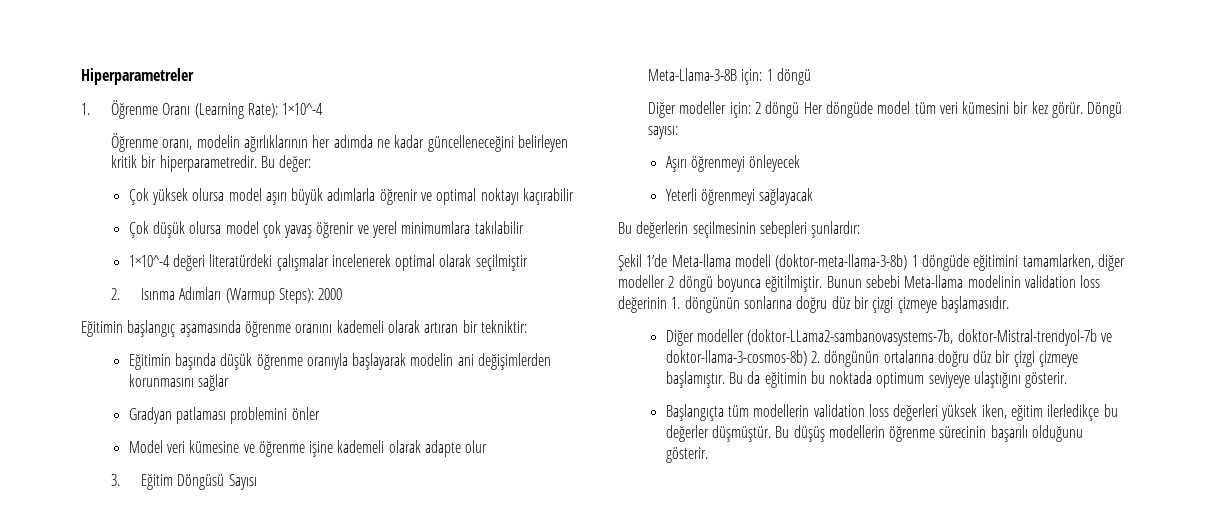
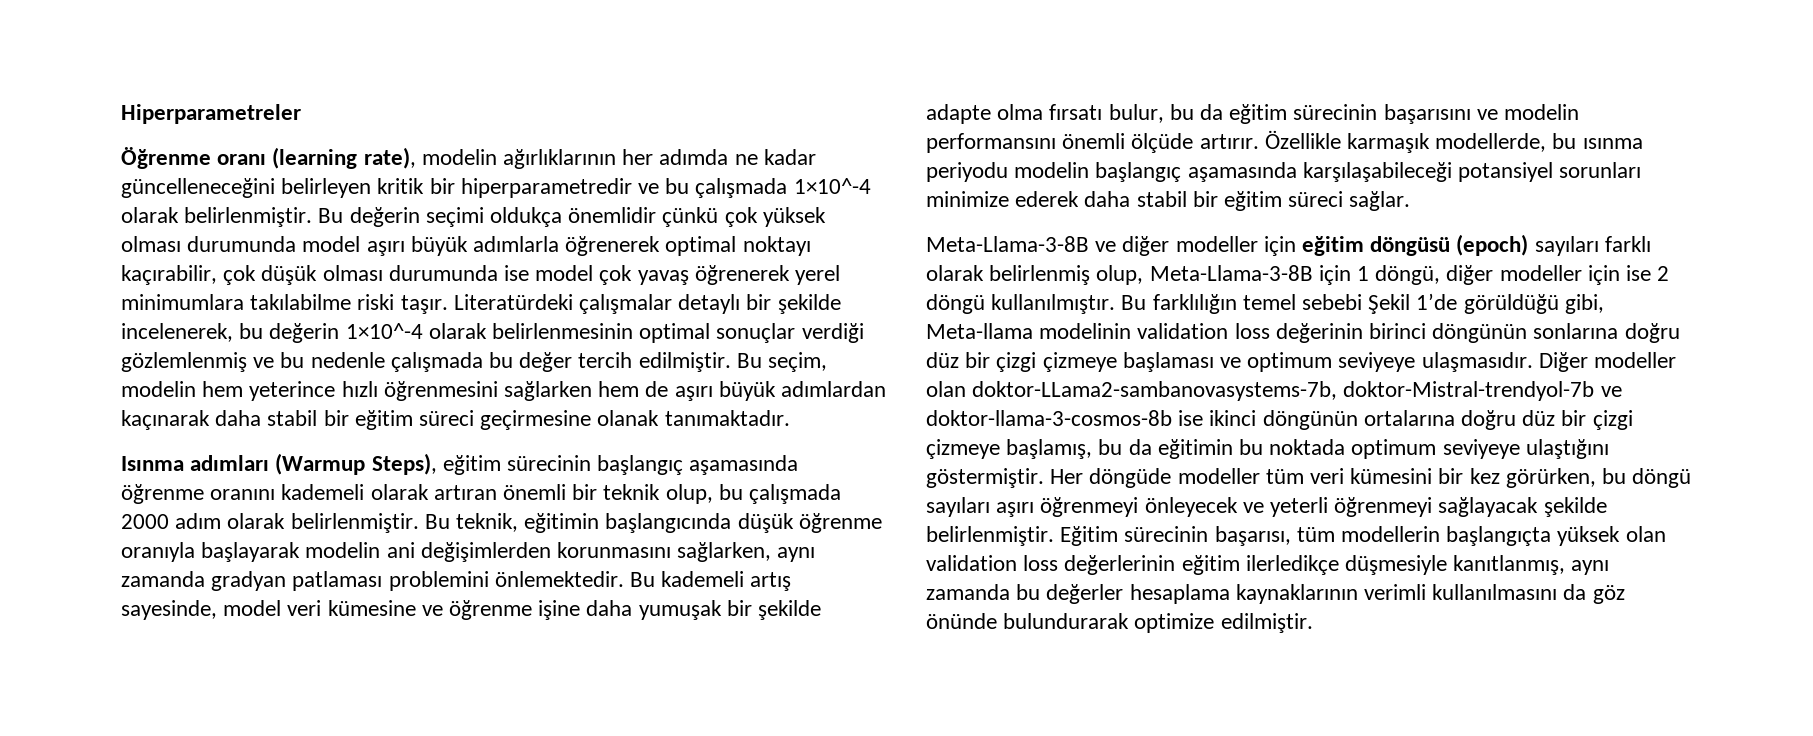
[81,100,324,119] [110,133,193,152] 1. Öğrenme Oranı (Learning Rate): 1×10^-4 // Öğrenme oranı, -> [121,147,416,169] Öğrenme oranı (learning rate),
[159,155,312,172] [128,188,575,205] [128,221,524,238] [128,254,528,271] [110,287,343,304] [81,321,123,337] hiperparametredir. Bu değer: // Çok yüksek olursa model aşırı büyük adımlarla öğrenir ve optimal noktayı kaçırabilir // Çok düşük olursa model çok yavaş öğrenir ve yerel minimumlara takılabilir // 1×10^-4 değeri literatürdeki çalışmalar incelenerek optimal olarak seçilmiştir // 2. Isınma Adımları (Warmup Steps): 2000 // Eğitimin -> [460,178,871,198] [121,207,826,227] [121,236,811,256] [121,265,841,285] [121,294,841,314] [121,323,864,343] [121,352,828,372] [121,381,887,401] [121,410,790,430] [121,453,592,475] hiperparametredir ve bu çalışmada 1×10^-4 olarak belirlenmiştir. Bu değerin seçimi oldukça önemlidir çünkü çok yüksek olması durumunda model aşırı büyük adımlarla öğrenerek optimal noktayı kaçırabilir, çok düşük olması durumunda ise model çok yavaş öğrenerek yerel minimumlara takılabilme riski taşır. Literatürdeki çalışmalar detaylı bir şekilde incelenerek, bu değerin 1×10^-4 olarak belirlenmesinin optimal sonuçlar verdiği gözlemlenmiş ve bu nedenle çalışmada bu değer tercih edilmiştir. Bu seçim, modelin hem yeterince hızlı öğrenmesini sağlarken hem de aşırı büyük adımlardan kaçınarak daha stabil bir eğitim süreci geçirmesine olanak tanımaktadır. // Isınma adımları (Warmup Steps), eğitim sürecinin
[462,320,527,333] [128,353,216,370] bir tekniktir: // Eğitimin başında -> [503,484,842,504] [121,513,732,533] önemli bir teknik olup, bu çalışmada 2000 adım olarak belirlenmiştir. Bu teknik, eğitimin başlangıcında
[197,374,229,391] [128,407,320,424] [128,440,163,453] sağlar // Gradyan patlaması problemini önler // Model -> [677,542,816,562] [121,571,792,591] [121,600,282,620] sağlarken, aynı zamanda gradyan patlaması problemini önlemektedir. Bu kademeli artış sayesinde, model
[337,440,488,457] [110,474,257,490] [647,68,811,85] [647,101,1123,118] [647,126,678,139] [665,155,801,172] [665,188,814,205] [618,221,861,238] [618,254,1125,271] [618,275,900,292] kademeli olarak adapte olur // 3. Eğitim Döngüsü Sayısı // Meta-Llama-3-8B için: 1 döngü // Diğer modeller için: 2 döngü Her döngüde model tüm veri kümesini bir kez görür. Döngü sayısı: // Aşırı öğrenmeyi önleyecek // Yeterli öğrenmeyi sağlayacak // Bu değerlerin seçilmesinin sebepleri şunlardır: // Şekil 1’de Meta-llama modeli (doktor-meta-llama-3-8b) 1 döngüde eğitimini tamamlarken, diğer modeller 2 döngü boyunca eğitilmiştir. Bunun sebebi -> [586,600,822,620] [926,104,1580,124] [926,130,1643,153] [926,162,1642,182] [926,191,1411,211] [926,234,1651,256] [926,265,1670,285] [926,293,1604,314] daha yumuşak bir şekilde adapte olma fırsatı bulur, bu da eğitim sürecinin başarısını ve modelin performansını önemli ölçüde artırır. Özellikle karmaşık modellerde, bu ısınma periyodu modelin başlangıç aşamasında karşılaşabileceği potansiyel sorunları minimize ederek daha stabil bir eğitim süreci sağlar. // Meta-Llama-3-8B ve diğer modeller için eğitim döngüsü (epoch) sayıları farklı olarak belirlenmiş olup, Meta-Llama-3-8B için 1 döngü, diğer modeller için ise 2 döngü kullanılmıştır. Bu farklılığın temel sebebi Şekil 1’de görüldüğü gibi,
[671,297,681,309] 1. -> [1369,323,1427,339] birinci
[940,296,1009,313] [665,329,1112,346] [665,350,820,366] başlamasıdır. // Diğer modeller (doktor-LLama2-sambanovasystems-7b, doktor-Mistral-trendyol-7b ve doktor-llama-3-cosmos-8b) 2. -> [1122,352,1677,372] [926,381,1622,401] [926,410,1257,426] başlaması ve optimum seviyeye ulaşmasıdır. Diğer modeller olan doktor-LLama2-sambanovasystems-7b, doktor-Mistral-trendyol-7b ve doktor-llama-3-cosmos-8b ise ikinci
[665,371,743,388] başlamıştır. Bu -> [1006,439,1123,459] başlamış, bu
[1025,372,1068,388] [665,404,1118,421] [665,425,1084,442] [665,447,708,463] gösterir. // Başlangıçta tüm modellerin validation loss değerleri yüksek iken, eğitim ilerledikçe bu değerler düşmüştür. Bu düşüş modellerin öğrenme sürecinin başarılı olduğunu gösterir. -> [926,468,1692,488] [926,497,1607,517] [926,526,1666,546] [926,555,1610,575] [926,584,1625,604] [926,613,1313,633] göstermiştir. Her döngüde modeller tüm veri kümesini bir kez görürken, bu döngü sayıları aşırı öğrenmeyi önleyecek ve yeterli öğrenmeyi sağlayacak şekilde belirlenmiştir. Eğitim sürecinin başarısı, tüm modellerin başlangıçta yüksek olan validation loss değerlerinin eğitim ilerledikçe düşmesiyle kanıtlanmış, aynı zamanda bu değerler hesaplama kaynaklarının verimli kullanılmasını da göz önünde bulundurarak optimize edilmiştir.

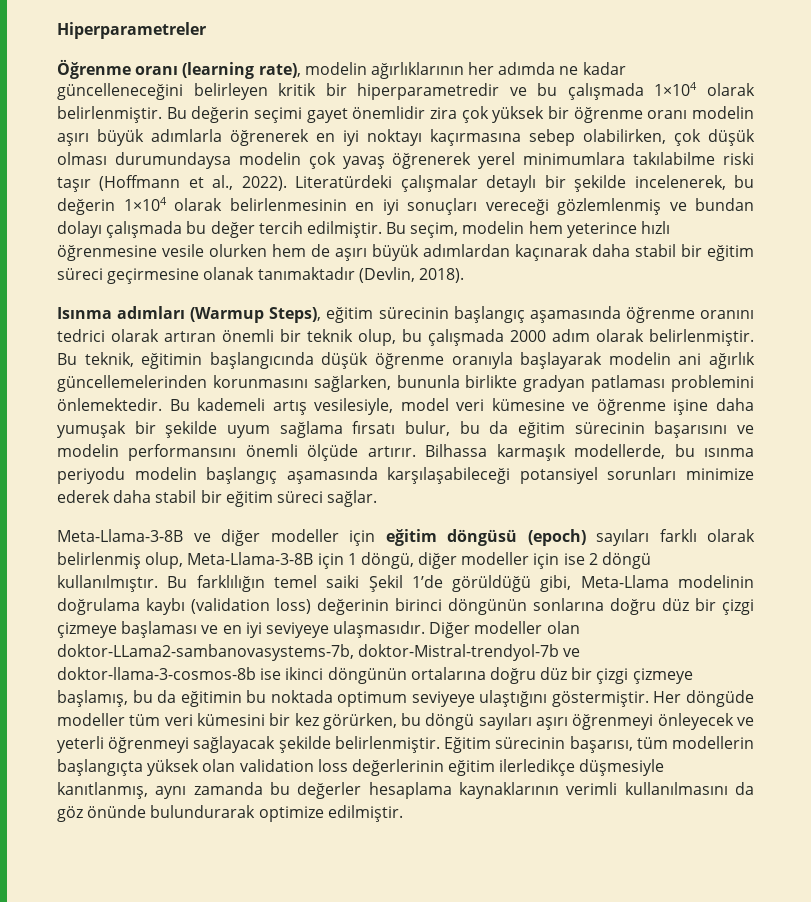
[793,178,871,194] 1×10^-4 -> [654,82,698,96] 1×104
[490,207,826,227] [121,236,811,256] [121,265,594,285] oldukça önemlidir çünkü çok yüksek olması durumunda model aşırı büyük adımlarla öğrenerek optimal noktayı kaçırabilir, çok düşük olması durumunda ise model -> [306,106,754,123] [57,129,755,146] [57,152,301,169] gayet önemlidir zira çok yüksek bir öğrenme oranı modelin aşırı büyük adımlarla öğrenerek en iyi noktayı kaçırmasına sebep olabilirken, çok düşük olması durumundaysa modelin
[400,295,448,314] taşır. -> [57,175,287,192] taşır (Hoffmann et al., 2022).
[345,323,423,339] 1×10^-4 -> [123,197,167,211] 1×104
[639,323,864,343] [121,352,385,372] optimal sonuçlar verdiği gözlemlenmiş ve bu nedenle -> [355,198,754,215] [57,221,102,238] en iyi sonuçları vereceği gözlemlenmiş ve bundan dolayı
[383,381,593,401] öğrenmesini sağlarken -> [57,244,267,261] öğrenmesine vesile olurken
[664,410,790,426] tanımaktadır. -> [257,267,464,283] tanımaktadır (Devlin, 2018).
[281,484,365,500] kademeli -> [57,329,105,342] tedrici
[420,542,816,562] [121,571,205,587] değişimlerden korunmasını sağlarken, aynı zamanda -> [709,352,756,369] [57,375,518,392] ağırlık güncellemelerinden korunmasını sağlarken, bununla birlikte
[121,600,217,620] sayesinde, -> [314,398,394,415] vesilesiyle,
[926,104,1044,124] adapte olma -> [226,421,343,438] uyum sağlama
[1264,130,1341,149] Özellikle -> [425,444,488,457] Bilhassa
[1302,294,1363,310] sebebi -> [326,575,360,588] saiki
[926,323,1270,339] Meta-llama modelinin validation loss -> [580,575,754,588] [57,598,311,615] Meta-Llama modelinin doğrulama kaybı (validation loss)
[1247,352,1333,372] optimum -> [222,622,262,638] en iyi

